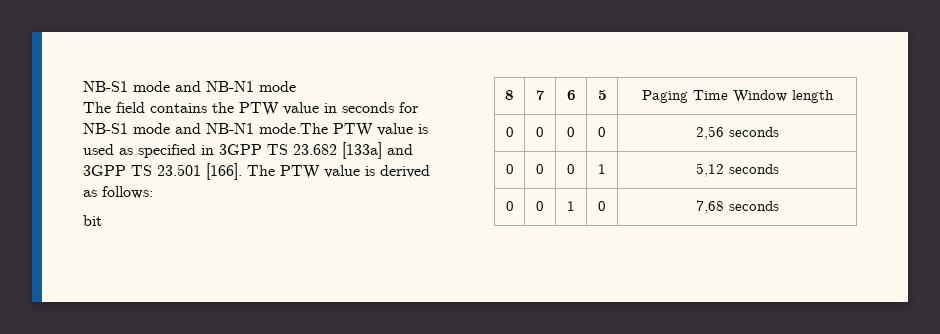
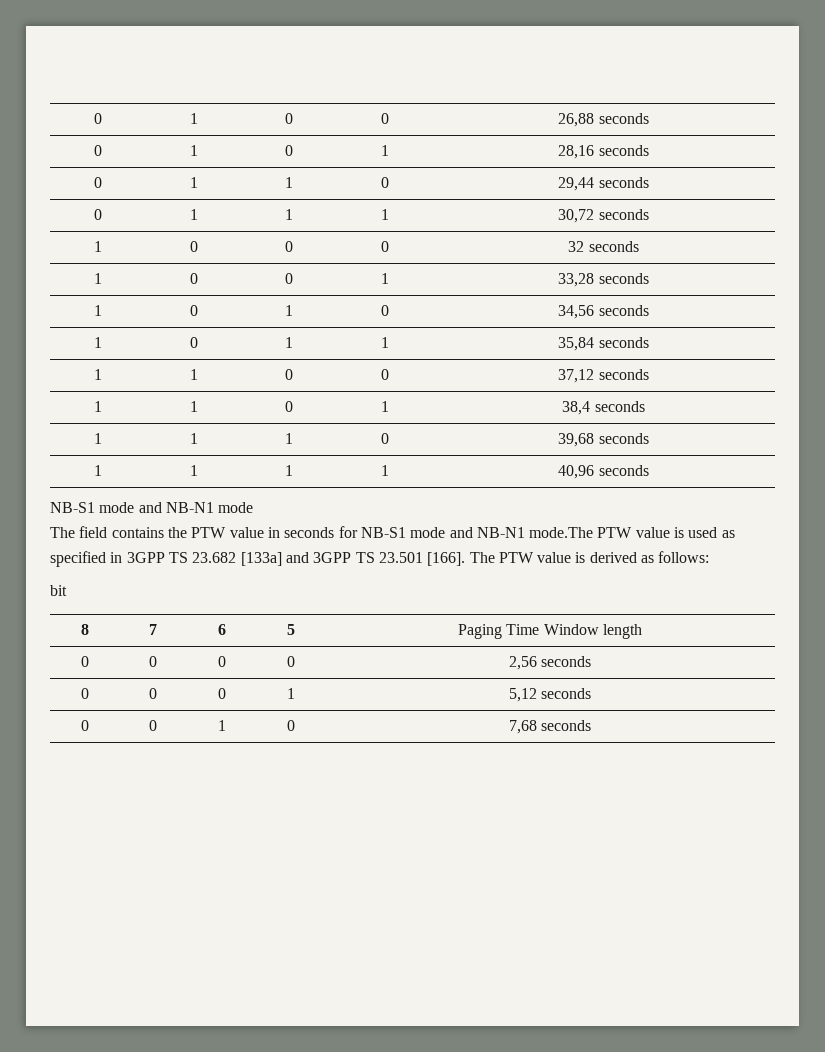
(83, 86) none -> [94,113,102,124] [189,113,198,124] [285,113,293,124] [380,113,389,124] [558,113,649,127] [94,145,102,156] [189,145,198,156] [285,145,293,156] [380,145,389,156] [558,145,649,159] [94,177,102,188] [189,177,198,188] [285,177,293,188] [380,177,389,188] [558,177,649,191] [94,209,102,220] [189,209,198,220] [285,209,293,220] [380,209,389,220] [558,209,649,223] [94,241,102,252] [189,241,198,252] [285,241,293,252] [380,241,389,252] [568,241,639,252] [94,273,102,284] [189,273,198,284] [285,273,293,284] [380,273,389,284] [558,273,649,287] [94,305,102,316] [189,305,198,316] [285,305,293,316] [380,305,389,316] [558,305,649,319] [94,337,102,348] [189,337,198,348] [285,337,293,348] [380,337,389,348] [558,337,649,351] [94,369,102,380] [189,369,198,380] [285,369,293,380] [380,369,389,380] [558,369,649,383] [94,401,102,412] [189,401,198,412] [285,401,293,412] [380,401,389,412] [562,401,645,415] [94,433,102,444] [189,433,198,444] [285,433,293,444] [380,433,389,444] [558,433,649,447] [94,465,102,476] [189,465,198,476] [285,465,293,476] [380,465,389,476] [558,465,649,479] 0 | 1 | 0 | 0 | 26,88 seconds // 0 | 1 | 0 | 1 | 28,16 seconds // 0 | 1 | 1 | 0 | 29,44 seconds // 0 | 1 | 1 | 1 | 30,72 seconds // 1 | 0 | 0 | 0 | 32 seconds // 1 | 0 | 0 | 1 | 33,28 seconds // 1 | 0 | 1 | 0 | 34,56 seconds // 1 | 0 | 1 | 1 | 35,84 seconds // 1 | 1 | 0 | 0 | 37,12 seconds // 1 | 1 | 0 | 1 | 38,4 seconds // 1 | 1 | 1 | 0 | 39,68 seconds // 1 | 1 | 1 | 1 | 40,96 seconds //

